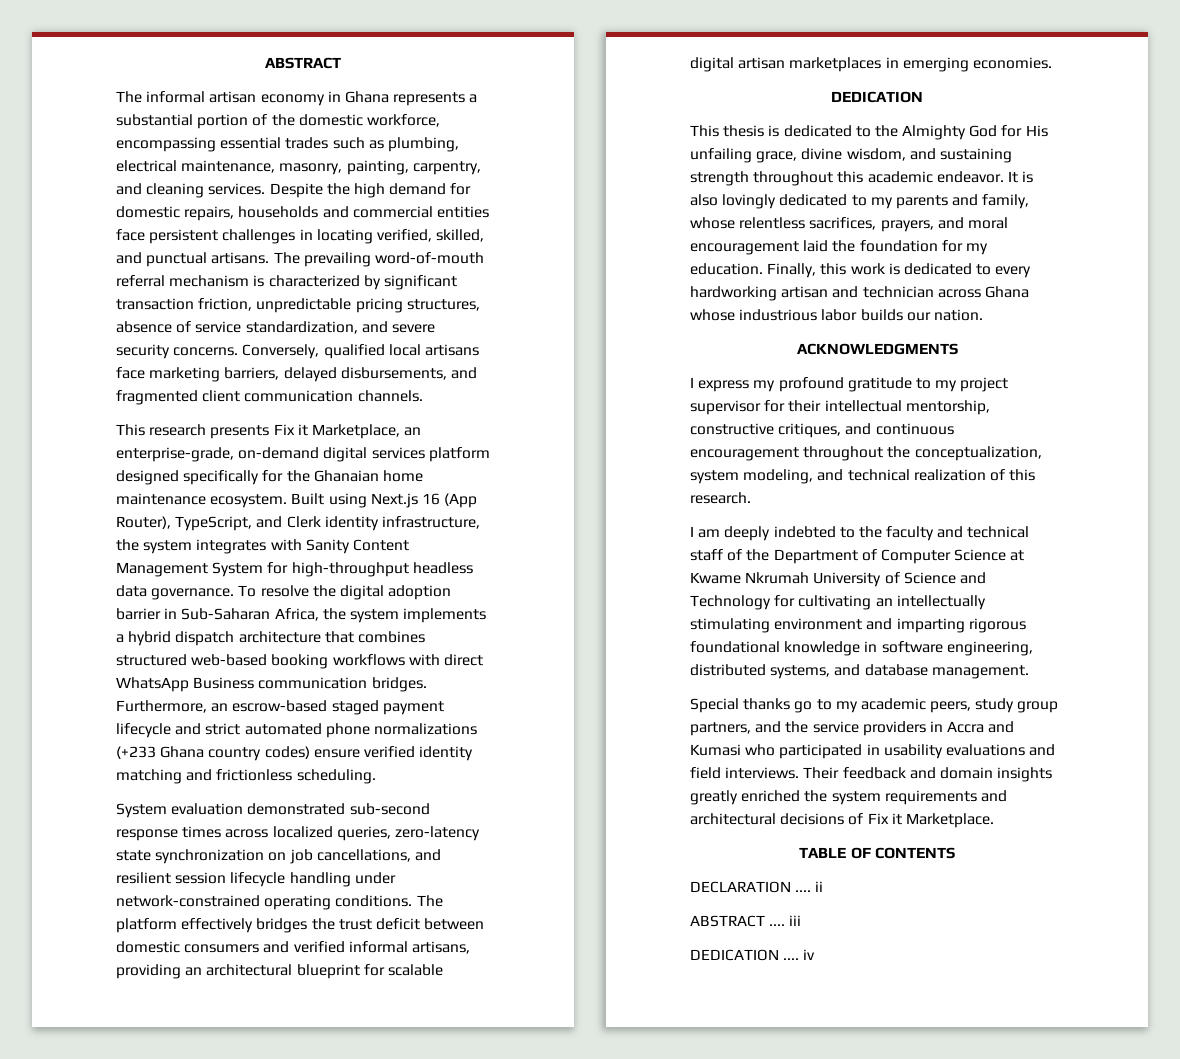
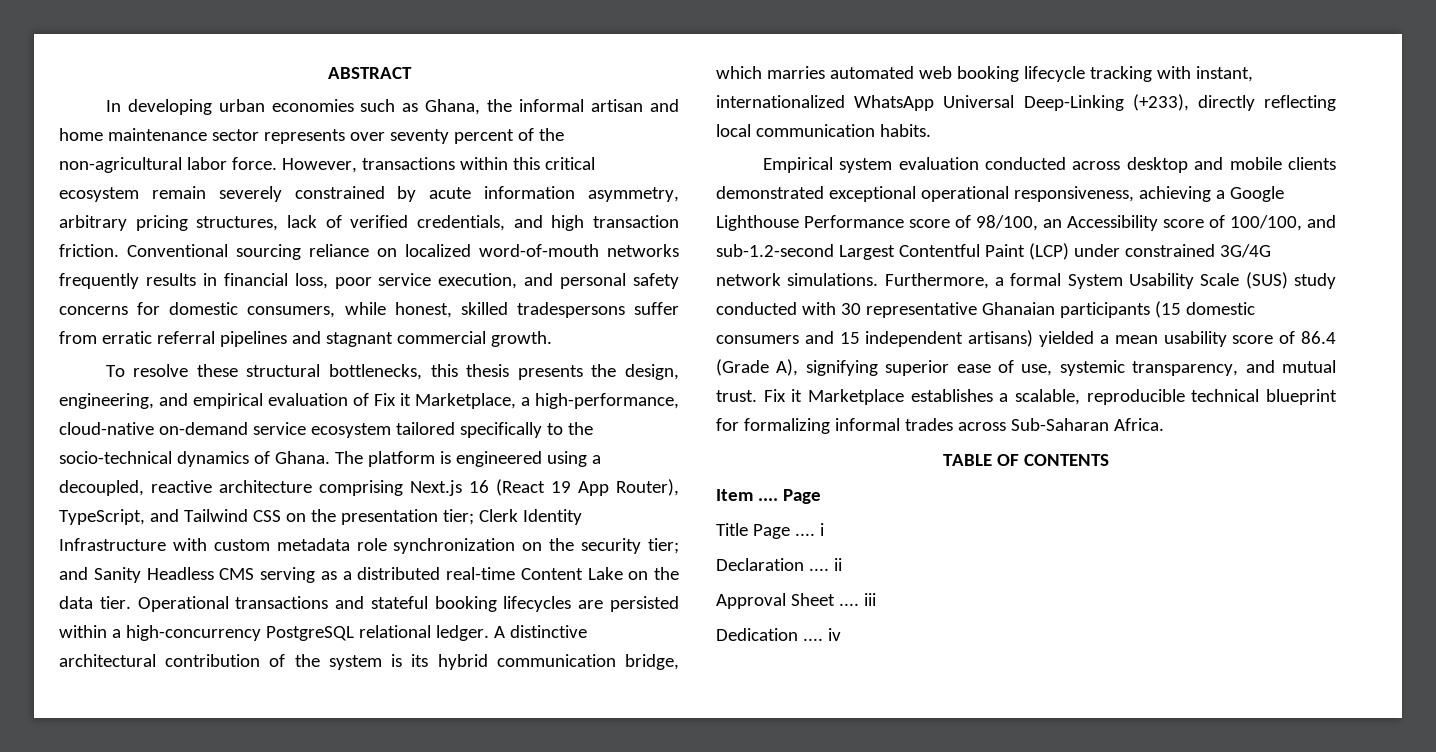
[116,91,478,106] [116,114,440,129] [116,137,459,152] [116,160,481,175] [116,183,472,198] [116,206,489,221] [116,229,485,244] [116,252,484,267] [116,275,457,290] [116,298,480,313] [116,321,435,334] [116,344,479,359] [116,367,477,382] [116,390,423,405] [116,424,422,439] [116,447,490,462] [116,470,423,485] [116,493,478,508] [116,516,480,531] [116,539,409,554] [116,562,473,577] [116,585,452,600] [116,608,487,623] [116,631,425,646] [116,654,483,669] [116,677,427,692] [116,700,444,715] [116,723,477,738] [116,746,474,761] [116,769,376,784] [116,803,430,818] [116,826,480,841] [116,849,441,864] [116,872,396,887] [116,895,443,910] [116,918,485,933] [116,941,470,954] [116,964,443,979] [690,57,1052,72] [831,91,923,103] [690,125,1048,140] [690,148,1012,163] [690,171,1034,186] [690,194,1030,209] [690,217,1008,232] [690,240,988,255] [690,263,1032,278] [690,286,1029,301] [690,309,983,321] [796,343,958,355] [690,377,1009,392] [690,400,990,415] [690,423,954,438] [690,446,1042,461] [690,469,1036,484] [690,492,751,504] [690,526,1030,541] [690,549,1025,564] [690,572,986,587] [690,595,986,610] [690,618,1026,633] [690,641,1033,656] [690,664,1029,679] [690,698,1059,713] [690,721,1015,736] [690,744,1056,759] [690,767,1053,782] [690,790,1007,805] [690,813,994,828] [799,847,955,859] [690,881,791,893] The informal artisan economy in Ghana represents a substantial portion of the domestic workforce, encompassing essential trades such as plumbing, electrical maintenance, masonry, painting, carpentry, and cleaning services. Despite the high demand for domestic repairs, households and commercial entities face persistent challenges in locating verified, skilled, and punctual artisans. The prevailing word-of-mouth referral mechanism is characterized by significant transaction friction, unpredictable pricing structures, absence of service standardization, and severe security concerns. Conversely, qualified local artisans face marketing barriers, delayed disbursements, and fragmented client communication channels. // This research presents Fix it Marketplace, an enterprise-grade, on-demand digital services platform designed specifically for the Ghanaian home maintenance ecosystem. Built using Next.js 16 (App Router), TypeScript, and Clerk identity infrastructure, the system integrates with Sanity Content Management System for high-throughput headless data governance. To resolve the digital adoption barrier in Sub-Saharan Africa, the system implements a hybrid dispatch architecture that combines structured web-based booking workflows with direct WhatsApp Business communication bridges. Furthermore, an escrow-based staged payment lifecycle and strict automated phone normalizations (+233 Ghana country codes) ensure verified identity matching and frictionless scheduling. // System evaluation demonstrated sub-second response times across localized queries, zero-latency state synchronization on job cancellations, and resilient session lifecycle handling under network-constrained operating conditions. The platform effectively bridges the trust deficit between domestic consumers and verified informal artisans, providing an architectural blueprint for scalable digital artisan marketplaces in emerging economies. // DEDICATION // This thesis is dedicated to the Almighty God for His unfailing grace, divine wisdom, and sustaining strength throughout this academic endeavor. It is also lovingly dedicated to my parents and family, whose relentless sacrifices, prayers, and moral encouragement laid the foundation for my education. Finally, this work is dedicated to every hardworking artisan and technician across Ghana whose industrious labor builds our nation. // ACKNOWLEDGMENTS // I express my profound gratitude to my project supervisor for their intellectual mentorship, constructive critiques, and continuous encouragement throughout the conceptualization, system modeling, and technical realization of this research. // I am deeply indebted to the faculty and technical staff of the Department of Computer Science at Kwame Nkrumah University of Science and Technology for cultivating an intellectually stimulating environment and imparting rigorous foundational knowledge in software engineering, distributed systems, and database management. // Special thanks go to my academic peers, study group partners, and the service providers in Accra and Kumasi who participated in usability evaluations and field interviews. Their feedback and domain insights greatly enriched the system requirements and architectural decisions of Fix it Marketplace. // TABLE OF CONTENTS // DECLARATION -> [105,99,679,115] [59,128,564,144] [59,157,595,173] [59,186,679,202] [59,215,680,231] [59,244,679,260] [59,273,679,289] [59,302,679,318] [59,331,552,347] [105,364,679,380] [59,393,679,409] [59,422,593,438] [59,451,601,467] [59,479,679,496] [59,509,582,525] [59,538,679,554] [59,567,679,583] [59,596,679,612] [59,625,587,641] [59,654,679,670] [716,66,1253,82] [716,94,1336,111] [716,124,931,137] [762,157,1336,173] [716,186,1284,202] [716,215,1336,231] [716,243,1271,260] [716,272,1336,289] [716,301,1255,318] [716,330,1336,347] [716,359,1336,376] [716,389,1337,405] [716,418,1164,434] [943,454,1109,466] [716,489,821,504] [716,523,824,539] [716,558,804,571] In developing urban economies such as Ghana, the informal artisan and home maintenance sector represents over seventy percent of the non-agricultural labor force. However, transactions within this critical ecosystem remain severely constrained by acute information asymmetry, arbitrary pricing structures, lack of verified credentials, and high transaction friction. Conventional sourcing reliance on localized word-of-mouth networks frequently results in financial loss, poor service execution, and personal safety concerns for domestic consumers, while honest, skilled tradespersons suffer from erratic referral pipelines and stagnant commercial growth. // To resolve these structural bottlenecks, this thesis presents the design, engineering, and empirical evaluation of Fix it Marketplace, a high-performance, cloud-native on-demand service ecosystem tailored specifically to the socio-technical dynamics of Ghana. The platform is engineered using a decoupled, reactive architecture comprising Next.js 16 (React 19 App Router), TypeScript, and Tailwind CSS on the presentation tier; Clerk Identity Infrastructure with custom metadata role synchronization on the security tier; and Sanity Headless CMS serving as a distributed real-time Content Lake on the data tier. Operational transactions and stateful booking lifecycles are persisted within a high-concurrency PostgreSQL relational ledger. A distinctive architectural contribution of the system is its hybrid communication bridge, which marries automated web booking lifecycle tracking with instant, internationalized WhatsApp Universal Deep-Linking (+233), directly reflecting local communication habits. // Empirical system evaluation conducted across desktop and mobile clients demonstrated exceptional operational responsiveness, achieving a Google Lighthouse Performance score of 98/100, an Accessibility score of 100/100, and sub-1.2-second Largest Contentful Paint (LCP) under constrained 3G/4G network simulations. Furthermore, a formal System Usability Scale (SUS) study conducted with 30 representative Ghanaian participants (15 domestic consumers and 15 independent artisans) yielded a mean usability score of 86.4 (Grade A), signifying superior ease of use, systemic transparency, and mutual trust. Fix it Marketplace establishes a scalable, reproducible technical blueprint for formalizing informal trades across Sub-Saharan Africa. // TABLE OF CONTENTS // Item .... Page // Title Page .... i // Declaration
[690,915,765,927] ABSTRACT -> [716,593,835,609] Approval Sheet
[690,949,779,961] DEDICATION -> [716,628,798,641] Dedication

